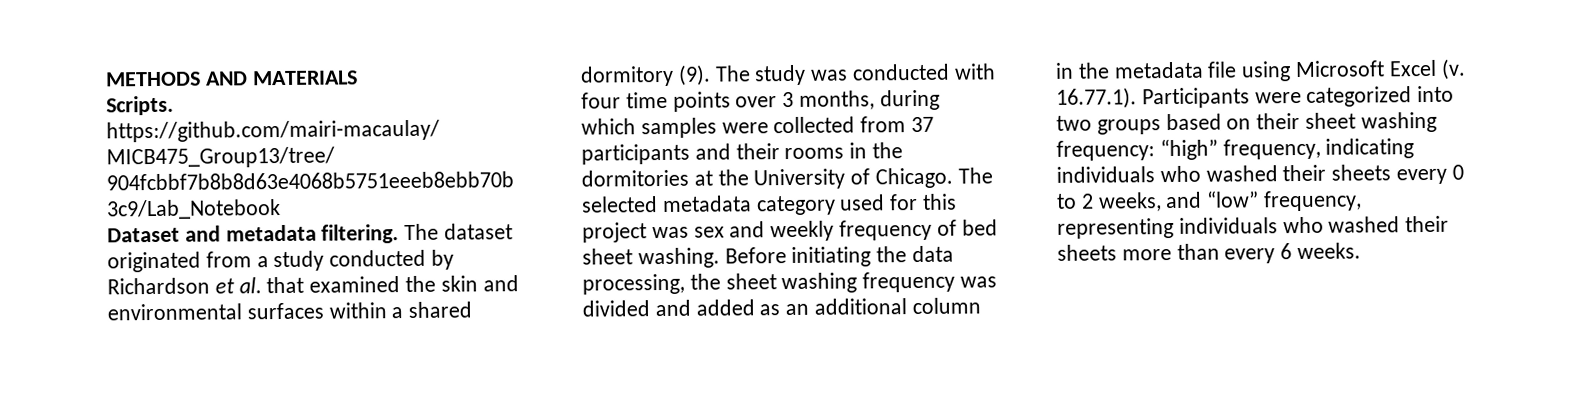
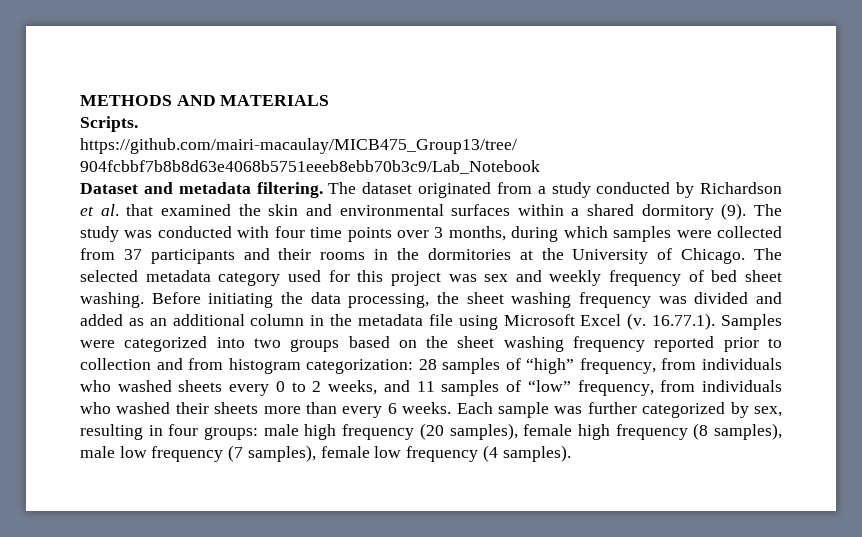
[1141,87,1250,109] Participants -> [721,314,782,330] Samples
[1256,111,1437,133] [1056,140,1155,161] their sheet washing frequency: -> [426,336,782,352] [80,358,521,374] the sheet washing frequency reported prior to collection and from histogram categorization: 28 samples of
[1325,138,1415,159] [1056,164,1327,183] indicating individuals who washed their -> [661,358,782,370] [80,380,172,392] from individuals who washed
(1203, 200) none -> [416,380,522,396] 11 samples of
[1057,217,1174,239] representing -> [660,380,696,392] from
(1362, 251) none -> [456,402,782,418] [80,423,783,440] [80,445,571,462] Each sample was further categorized by sex, resulting in four groups: male high frequency (20 samples), female high frequency (8 samples), male low frequency (7 samples), female low frequency (4 samples).

